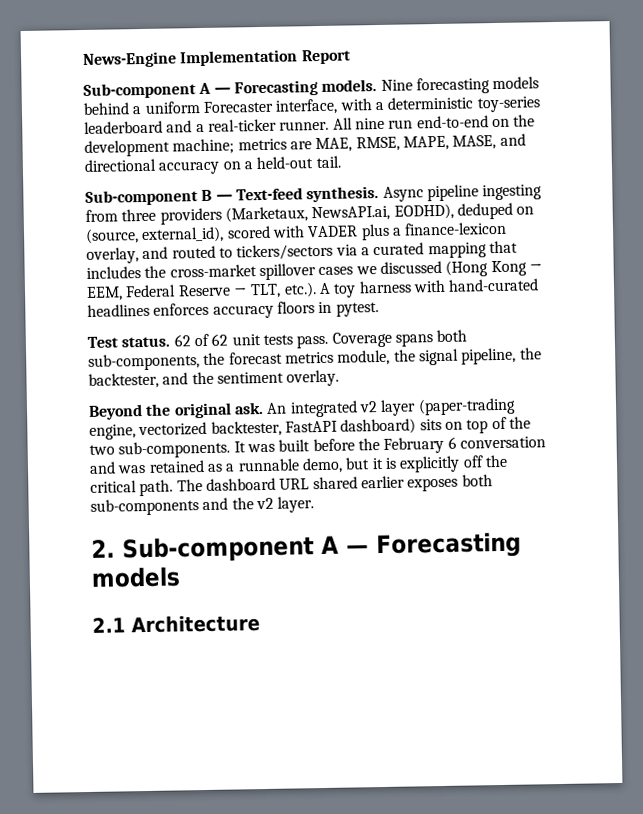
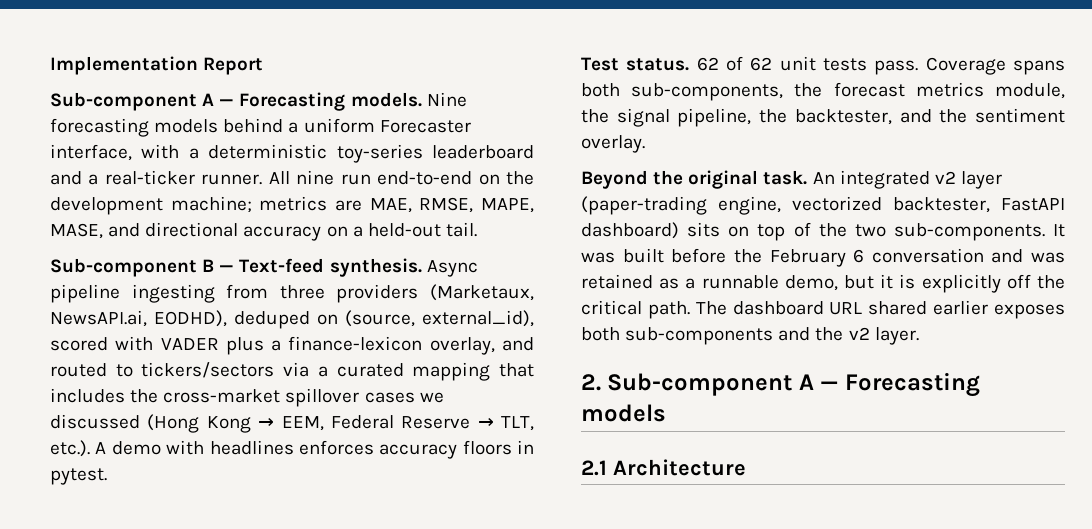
[82,51,177,68] News-Engine -> (50, 65) none
[333,278,540,298] toy harness with hand-curated -> [111,440,205,455] demo with
[233,401,264,415] ask. -> [763,170,808,185] task.

